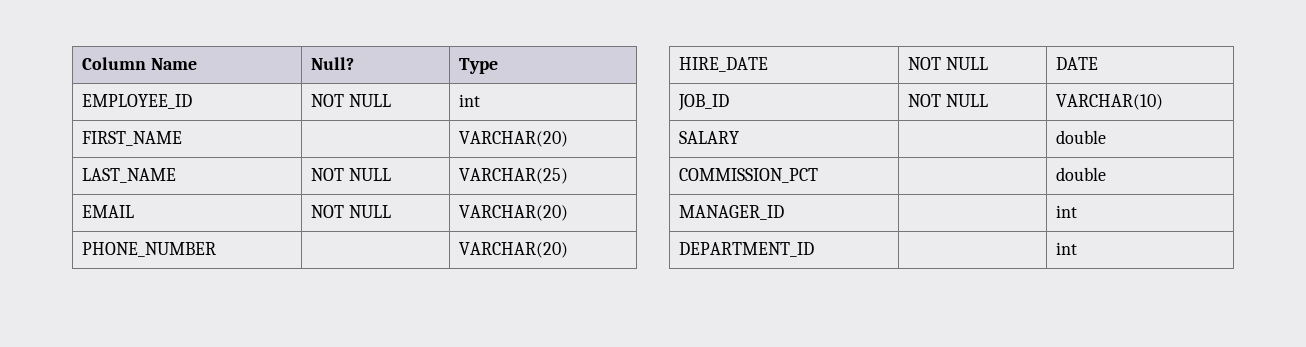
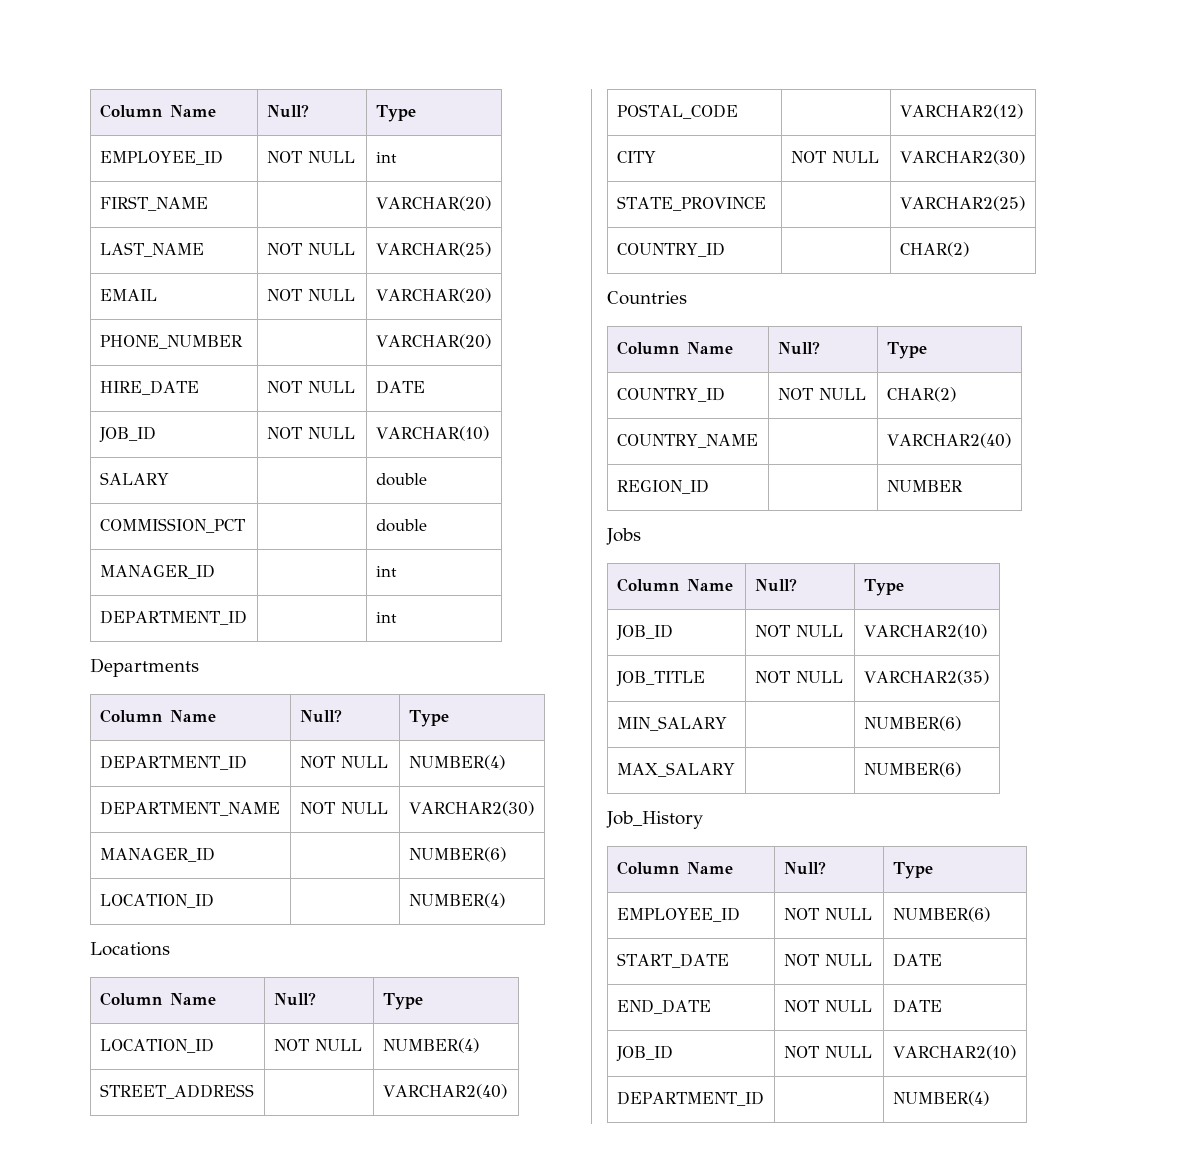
(1078, 248) none -> [90,658,199,677] [99,709,216,723] [299,709,342,723] [408,710,449,727] [99,755,247,770] [299,756,388,768] [408,755,505,770] [99,801,280,816] [299,802,388,814] [408,801,534,816] [99,847,215,862] [408,847,506,862] [99,893,214,908] [408,893,505,908] [90,942,170,956] [99,992,216,1006] [273,992,316,1006] [382,993,423,1010] [99,1038,214,1053] [273,1039,362,1051] [382,1038,479,1053] [99,1084,254,1099] [382,1084,507,1099] [616,104,738,119] [899,104,1023,119] [616,151,656,163] [790,151,879,163] [899,150,1025,165] [616,196,766,211] [899,196,1025,211] [616,242,725,257] [899,242,969,257] [607,291,687,305] [616,341,733,355] [777,341,820,355] [886,342,927,359] [616,387,725,402] [777,388,866,400] [886,387,956,402] [616,434,758,448] [886,433,1011,448] [616,479,709,494] [886,480,963,492] [606,528,641,545] [616,578,733,592] [754,578,797,592] [863,579,904,596] [615,624,673,640] [754,625,843,637] [863,624,987,639] [615,671,705,686] [754,671,843,683] [863,670,989,685] [616,716,727,731] [863,716,961,731] [616,762,735,777] [863,762,961,777] [606,811,703,829] [616,861,733,875] [783,861,826,875] [892,862,933,879] [616,907,740,922] [783,908,872,920] [892,907,990,922] [616,953,729,968] [783,954,872,966] [892,953,942,967] [616,999,711,1014] [783,1000,872,1012] [892,999,942,1013] [615,1045,673,1061] [783,1046,872,1058] [892,1045,1016,1060] [616,1091,764,1106] [892,1091,989,1106] // Departments // Column Name | Null? | Type // DEPARTMENT_ID | NOT NULL | NUMBER(4) // DEPARTMENT_NAME | NOT NULL | VARCHAR2(30) // MANAGER_ID | | NUMBER(6) // LOCATION_ID | | NUMBER(4) // Locations // Column Name | Null? | Type // LOCATION_ID | NOT NULL | NUMBER(4) // STREET_ADDRESS | | VARCHAR2(40) // POSTAL_CODE | | VARCHAR2(12) // CITY | NOT NULL | VARCHAR2(30) // STATE_PROVINCE | | VARCHAR2(25) // COUNTRY_ID | | CHAR(2) // Countries // Column Name | Null? | Type // COUNTRY_ID | NOT NULL | CHAR(2) // COUNTRY_NAME | | VARCHAR2(40) // REGION_ID | | NUMBER // Jobs // Column Name | Null? | Type // JOB_ID | NOT NULL | VARCHAR2(10) // JOB_TITLE | NOT NULL | VARCHAR2(35) // MIN_SALARY | | NUMBER(6) // MAX_SALARY | | NUMBER(6) // Job_History // Column Name | Null? | Type // EMPLOYEE_ID | NOT NULL | NUMBER(6) // START_DATE | NOT NULL | DATE // END_DATE | NOT NULL | DATE // JOB_ID | NOT NULL | VARCHAR2(10) // DEPARTMENT_ID | | NUMBER(4)

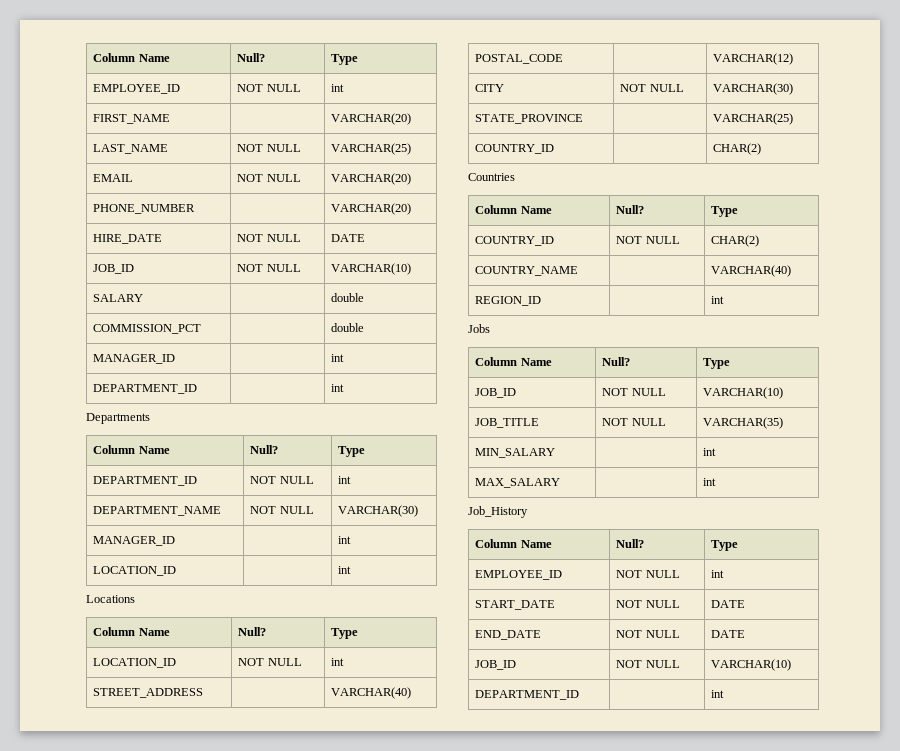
[408,755,505,770] NUMBER(4) -> [338,476,352,484] int
[408,801,534,816] [99,847,215,862] [408,847,506,862] VARCHAR2(30) // MANAGER_ID | | NUMBER(6) -> [338,505,419,517] [93,536,176,546] [338,536,352,544] VARCHAR(30) // MANAGER_ID | | int
[408,893,505,908] NUMBER(4) -> [338,566,352,574] int
[382,1038,479,1053] NUMBER(4) -> [331,658,345,666] int
[382,1084,507,1099] VARCHAR2(40) -> [331,687,412,699] VARCHAR(40)
[899,104,1023,119] VARCHAR2(12) -> [713,53,794,65] VARCHAR(12)
[899,150,1025,165] VARCHAR2(30) -> [713,83,794,95] VARCHAR(30)
[899,196,1025,211] VARCHAR2(25) -> [713,113,794,125] VARCHAR(25)
[886,433,1011,448] VARCHAR2(40) -> [711,265,792,277] VARCHAR(40)
[886,480,963,492] NUMBER -> [711,296,725,304] int
[863,624,987,639] VARCHAR2(10) -> [703,387,784,399] VARCHAR(10)
[863,670,989,685] VARCHAR2(35) -> [703,417,784,429] VARCHAR(35)
[863,716,961,731] NUMBER(6) -> [703,448,717,456] int
[863,762,961,777] NUMBER(6) -> [703,478,717,486] int
[892,907,990,922] NUMBER(6) -> [711,570,725,578] int
[892,1045,1016,1060] [616,1091,764,1106] [892,1091,989,1106] VARCHAR2(10) // DEPARTMENT_ID | | NUMBER(4) -> [711,659,792,671] [475,690,580,700] [711,690,725,698] VARCHAR(10) // DEPARTMENT_ID | | int

